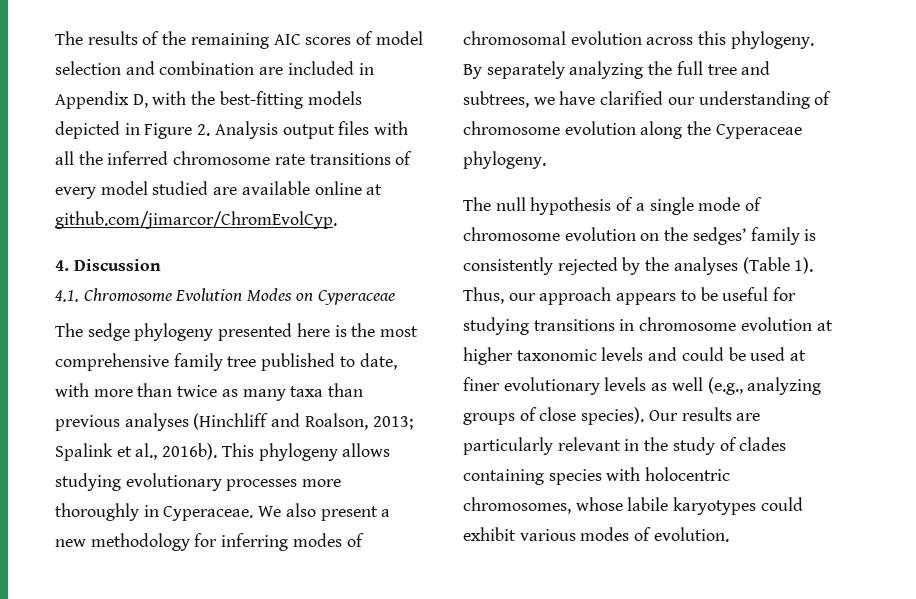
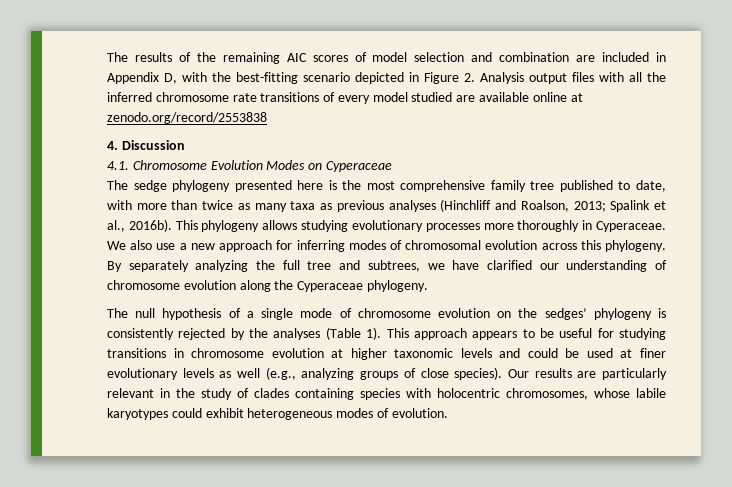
[307,91,362,105] models -> [303,72,350,82] scenario
[55,211,337,229] github.com/jimarcor/ChromEvolCyp. -> [107,112,267,124] zenodo.org/record/2553838
[328,383,364,397] than -> [320,203,333,210] as
[320,506,378,521] present -> [156,243,176,250] use
[90,533,190,551] methodology -> [219,240,273,252] approach
[750,227,800,245] family -> [593,308,652,320] phylogeny
[463,287,536,304] Thus, our -> [386,328,409,338] This
[519,529,576,541] various -> [247,408,333,420] heterogeneous

